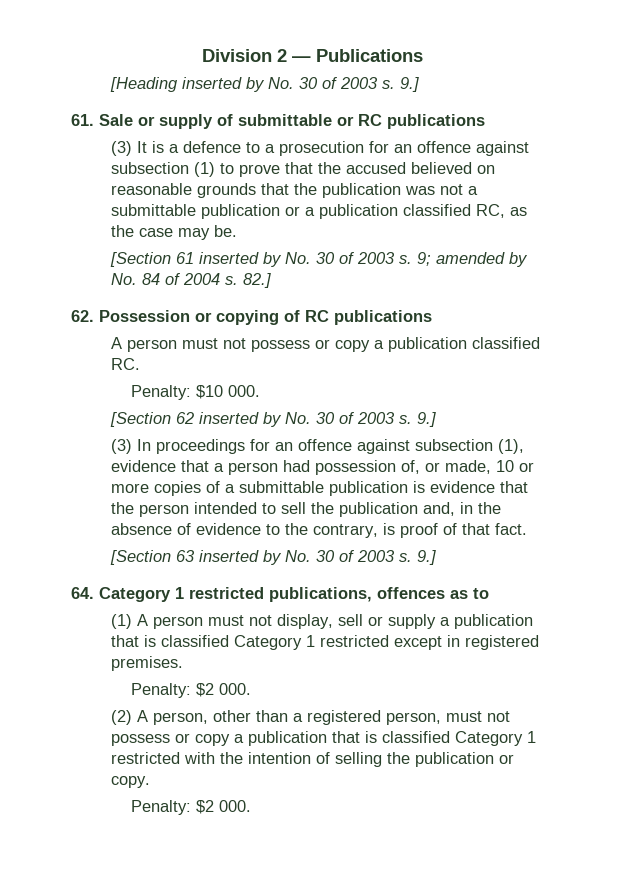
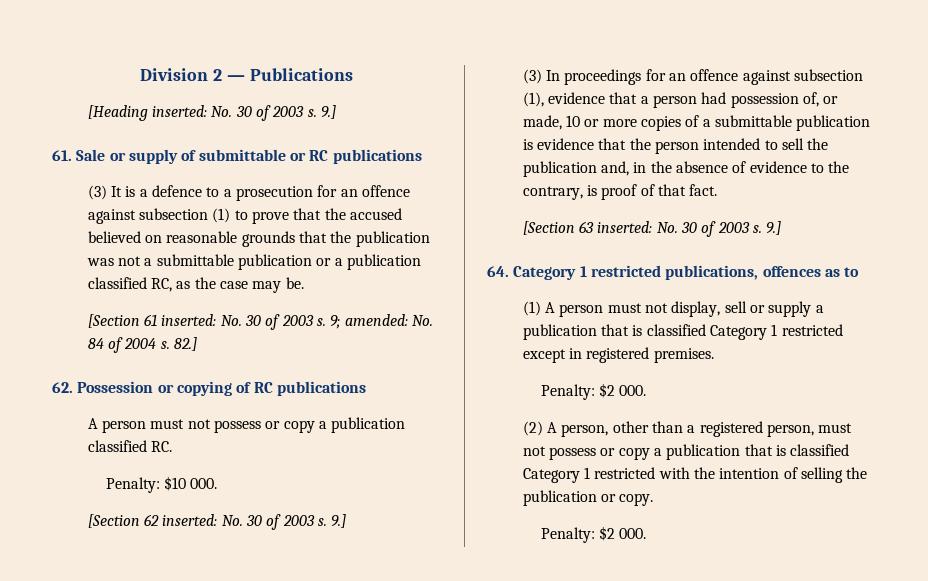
[181,77,265,92] inserted by -> [152,105,208,117] inserted:
[198,252,282,267] inserted by -> [161,314,217,326] inserted:
[435,252,528,267] amended by -> [344,314,408,326] amended:
[198,412,282,427] inserted by -> [162,514,218,526] inserted:
[198,550,282,565] inserted by -> [597,221,653,233] inserted:

